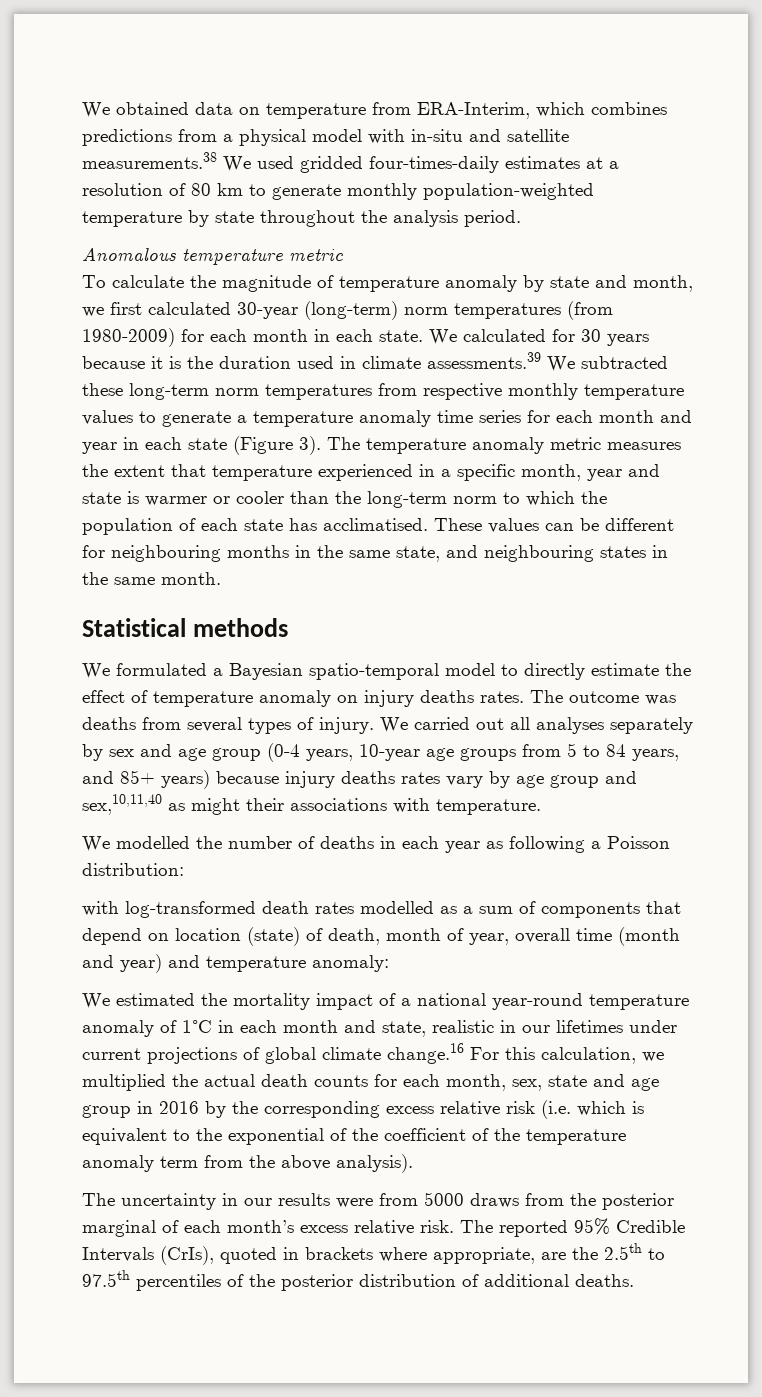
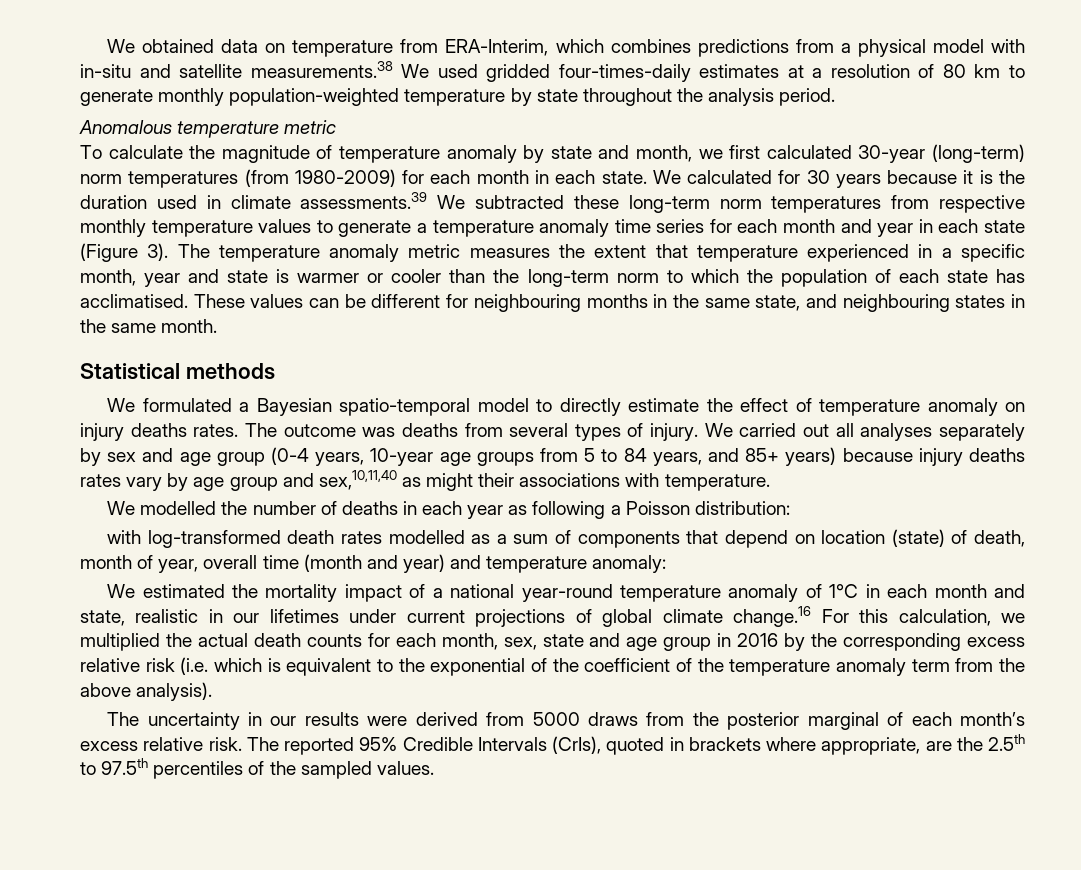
(373, 1203) none -> [415,712,478,726] derived
[281,1274,634,1291] posterior distribution of additional deaths. -> [300,761,434,779] sampled values.

